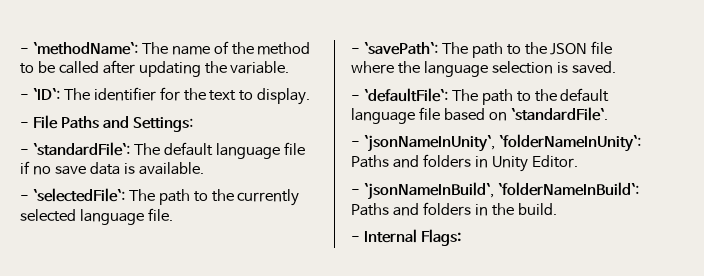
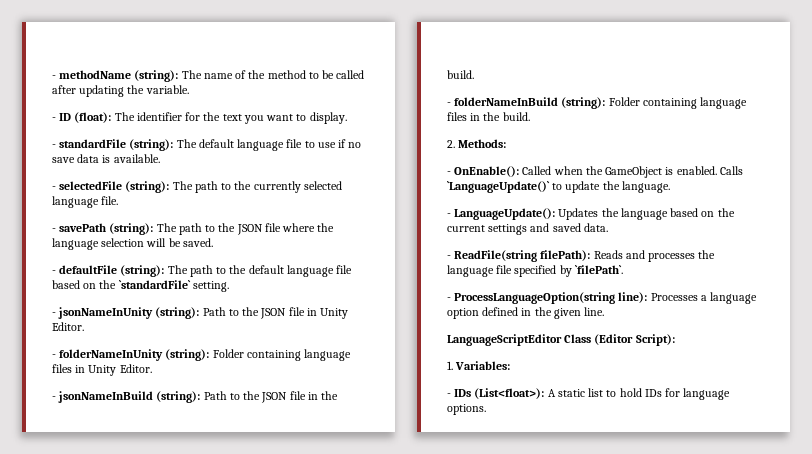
[20,42,138,55] - `methodName`: -> [52,70,179,82] - methodName (string):
[32,88,60,100] `ID`: -> [59,112,112,123] ID (float):
(237, 95) none -> [243,114,294,124] you want
[32,115,193,132] [20,142,130,156] File Paths and Settings: // - `standardFile`: -> [59,139,174,151] standardFile (string):
(305, 148) none -> [304,141,336,148] to use
[32,188,125,202] `selectedFile`: -> [59,181,170,193] selectedFile (string):
[363,42,438,55] `savePath`: -> [59,223,154,235] savePath (string):
[556,62,568,73] is -> [146,238,181,247] will be
[363,88,448,102] `defaultFile`: -> [59,265,165,277] defaultFile (string):
[510,107,608,121] [351,134,641,152] [351,154,578,172] [351,182,639,200] [351,202,557,216] [351,229,461,246] `standardFile`. // - `jsonNameInUnity`, `folderNameInUnity`: Paths and folders in Unity Editor. // - `jsonNameInBuild`, `folderNameInBuild`: Paths and folders in the build. // - Internal Flags: -> [99,280,229,292] [52,307,349,319] [52,322,84,331] [52,349,352,361] [52,364,152,376] [52,391,339,403] [447,70,474,79] [447,97,748,109] [447,112,530,121] [447,139,507,148] [447,166,743,178] [447,181,670,193] [447,208,735,220] [447,223,608,235] [447,250,716,262] [447,265,623,277] [447,292,758,304] [447,307,605,319] [447,334,675,346] [447,361,511,370] [447,388,731,400] [447,404,486,415] the `standardFile` setting. // - jsonNameInUnity (string): Path to the JSON file in Unity Editor. // - folderNameInUnity (string): Folder containing language files in Unity Editor. // - jsonNameInBuild (string): Path to the JSON file in the build. // - folderNameInBuild (string): Folder containing language files in the build. // 2. Methods: // - OnEnable(): Called when the GameObject is enabled. Calls `LanguageUpdate()` to update the language. // - LanguageUpdate(): Updates the language based on the current settings and saved data. // - ReadFile(string filePath): Reads and processes the language file specified by `filePath`. // - ProcessLanguageOption(string line): Processes a language option defined in the given line. // LanguageScriptEditor Class (Editor Script): // 1. Variables: // - IDs (List<float>): A static list to hold IDs for language options.

